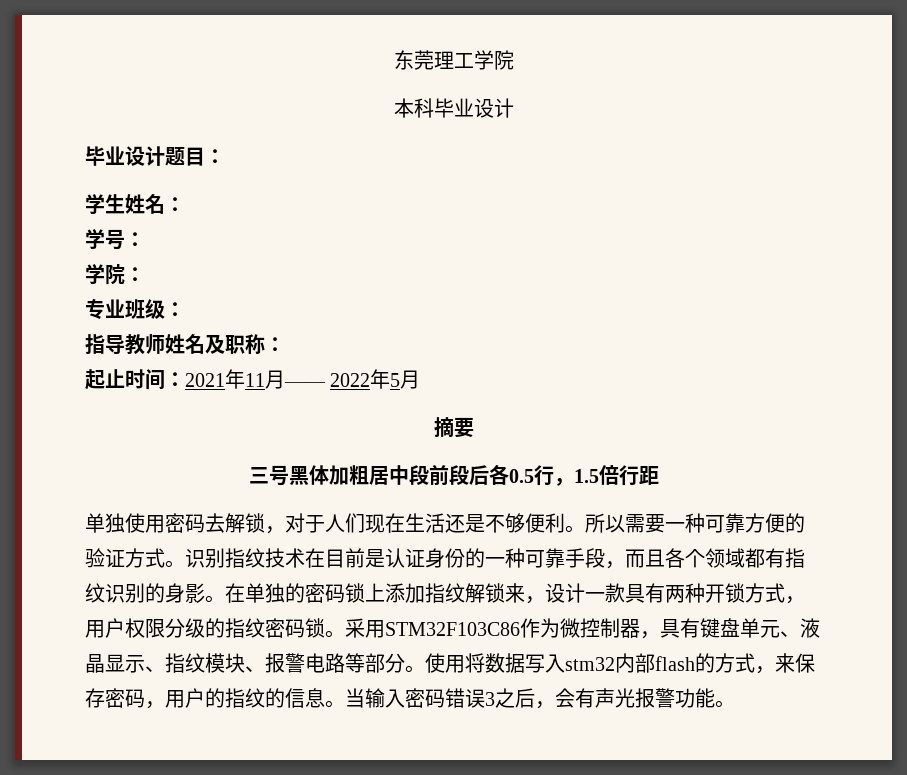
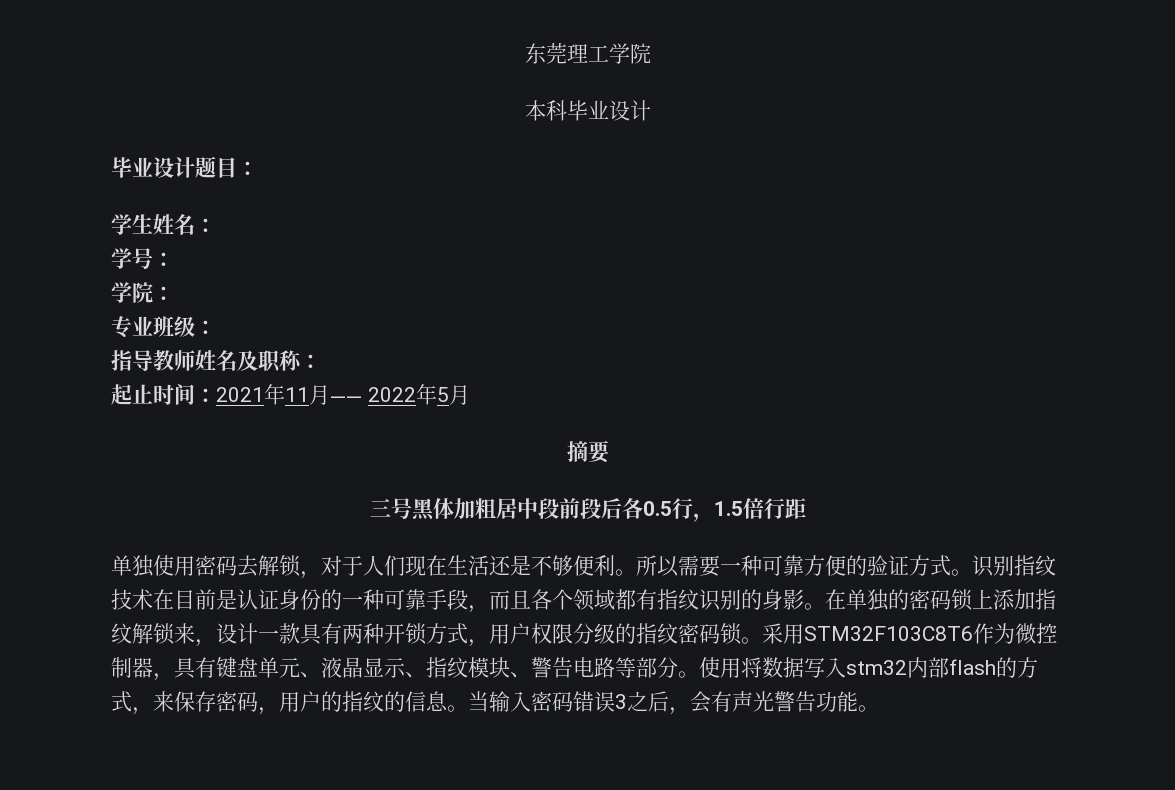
[385,622,520,636] STM32F103C86 -> [804,626,973,641] STM32F103C8T6
[265,653,305,673] 报警 -> [531,657,573,678] 警告
[635,688,675,708] 报警 -> [774,691,816,712] 警告

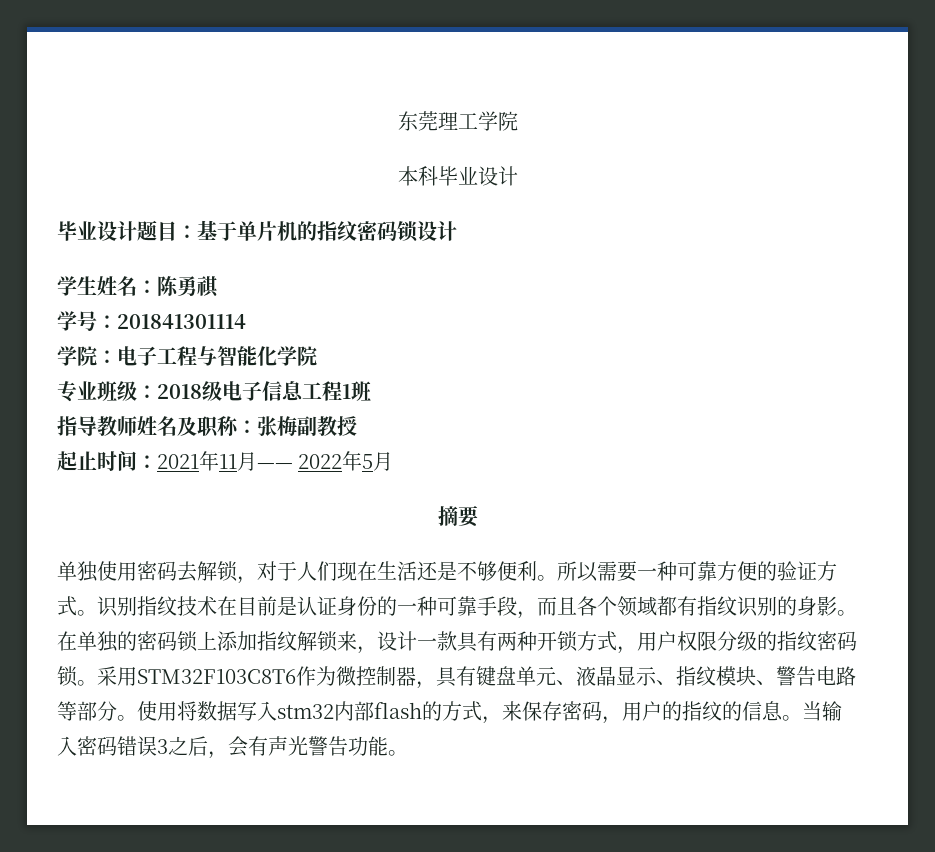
(258, 168) none -> [197,220,457,242] 基于单片机的指纹密码锁设计
(216, 225) none -> [157,276,219,297] 陈勇祺
(174, 259) none -> [117,314,246,329] 201841301114
[111,316,216,338] // 专业班级： -> [117,346,317,366] [57,380,371,402] 电子工程与智能化学院 // 专业班级：2018级电子信息工程1班
(321, 361) none -> [257,416,357,437] 张梅副教授
[369,498,806,522] // 三号黑体加粗居中段前段后各0.5行，1.5倍行距 -> (479, 516) none

